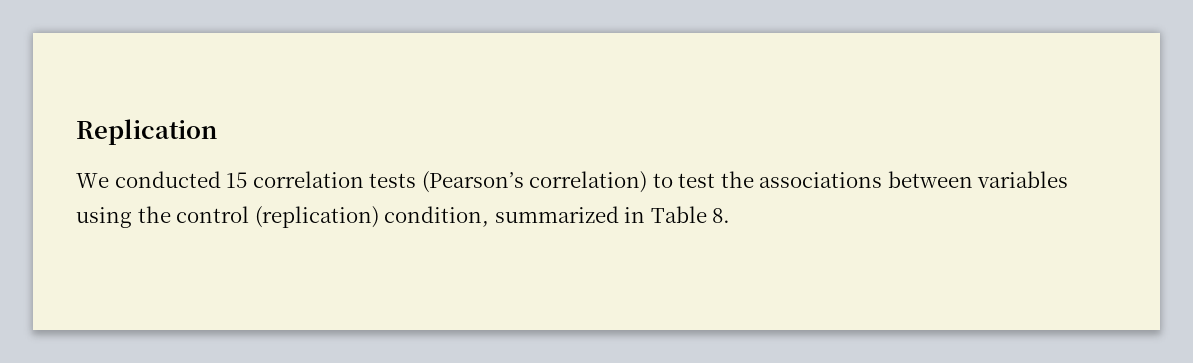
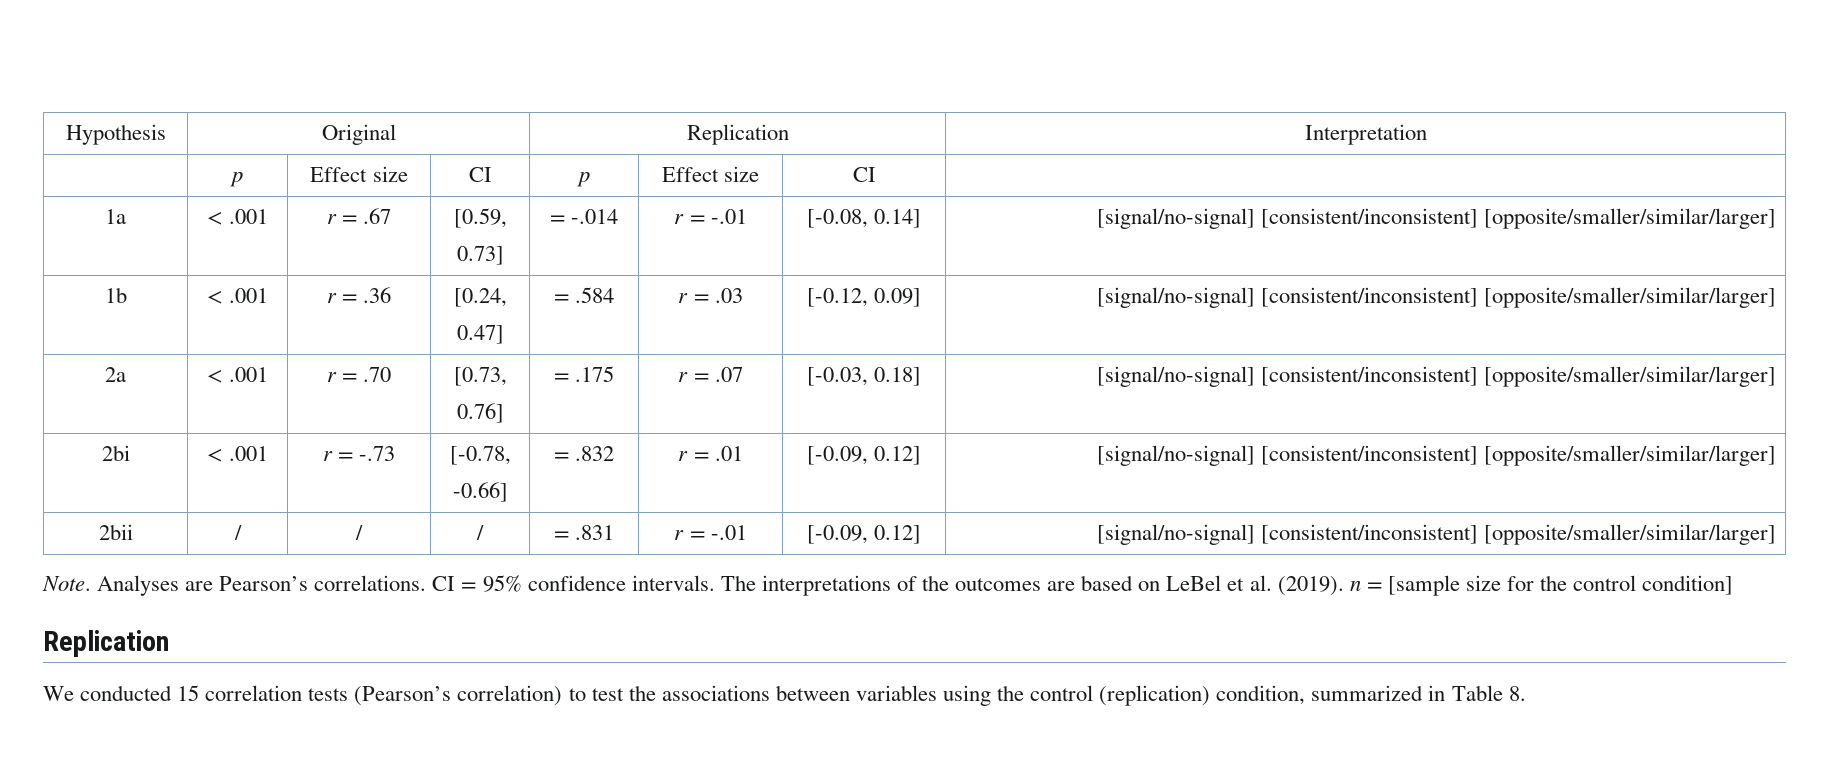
(76, 132) none -> [65,124,166,145] [321,124,396,145] [686,124,789,145] [1304,124,1427,145] [229,172,243,187] [310,166,408,182] [468,167,492,182] [576,172,590,187] [661,166,760,182] [852,167,876,182] [105,209,126,224] [207,209,268,225] [326,208,392,224] [453,208,507,228] [456,246,504,265] [549,209,619,224] [674,209,747,224] [806,209,922,228] [1096,208,1776,229] [104,287,127,303] [207,288,268,304] [326,287,392,303] [453,288,507,307] [456,325,504,344] [553,287,615,303] [678,288,743,303] [806,288,922,307] [1096,287,1776,308] [105,367,126,382] [207,367,268,383] [326,367,392,382] [453,367,507,386] [456,403,504,423] [553,366,615,382] [678,367,743,382] [806,367,922,386] [1096,366,1776,387] [101,445,130,461] [207,446,268,462] [322,446,396,461] [449,446,511,465] [452,482,508,502] [553,446,615,461] [678,446,743,461] [806,446,922,465] [1096,445,1776,466] [98,524,133,540] [233,525,242,540] [355,525,363,540] [476,525,484,540] [553,525,615,540] [674,525,747,540] [806,525,922,544] [1096,524,1776,545] [42,575,1734,596] Hypothesis | Original | Replication | Interpretation // | p | Effect size | CI | p | Effect size | CI | // 1a | < .001 | r = .67 | [0.59, // 0.73] | = -.014 | r = -.01 | [-0.08, 0.14] | [signal/no-signal] [consistent/inconsistent] [opposite/smaller/similar/larger] // 1b | < .001 | r = .36 | [0.24, // 0.47] | = .584 | r = .03 | [-0.12, 0.09] | [signal/no-signal] [consistent/inconsistent] [opposite/smaller/similar/larger] // 2a | < .001 | r = .70 | [0.73, // 0.76] | = .175 | r = .07 | [-0.03, 0.18] | [signal/no-signal] [consistent/inconsistent] [opposite/smaller/similar/larger] // 2bi | < .001 | r = -.73 | [-0.78, // -0.66] | = .832 | r = .01 | [-0.09, 0.12] | [signal/no-signal] [consistent/inconsistent] [opposite/smaller/similar/larger] // 2bii | / | / | / | = .831 | r = -.01 | [-0.09, 0.12] | [signal/no-signal] [consistent/inconsistent] [opposite/smaller/similar/larger] // Note. Analyses are Pearson’s correlations. CI = 95% confidence intervals. The interpretations of the outcomes are based on LeBel et al. (2019). n = [sample size for the control condition] //

